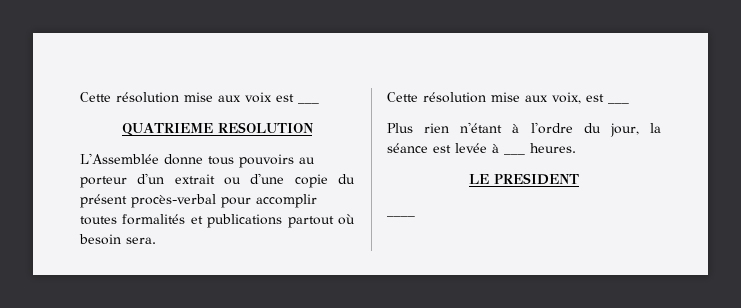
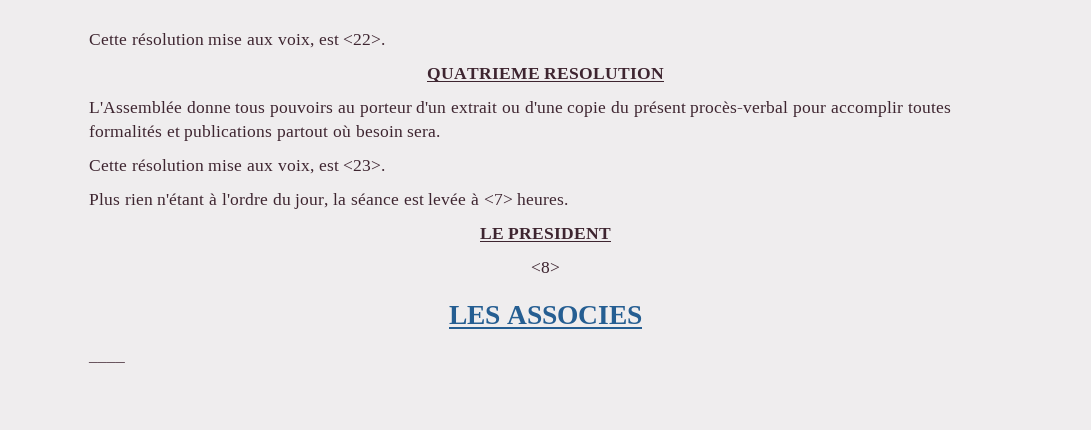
[80,92,294,103] [298,102,319,104] Cette résolution mise aux voix est ___ -> [89,33,386,48] Cette résolution mise aux voix, est <22>.
[608,102,629,104] ___ -> [343,160,386,171] <23>.
[504,153,525,155] ___ -> [483,194,513,205] <7>
(579, 179) none -> [531,262,560,273] [448,306,643,324] // <8> // LES ASSOCIES

